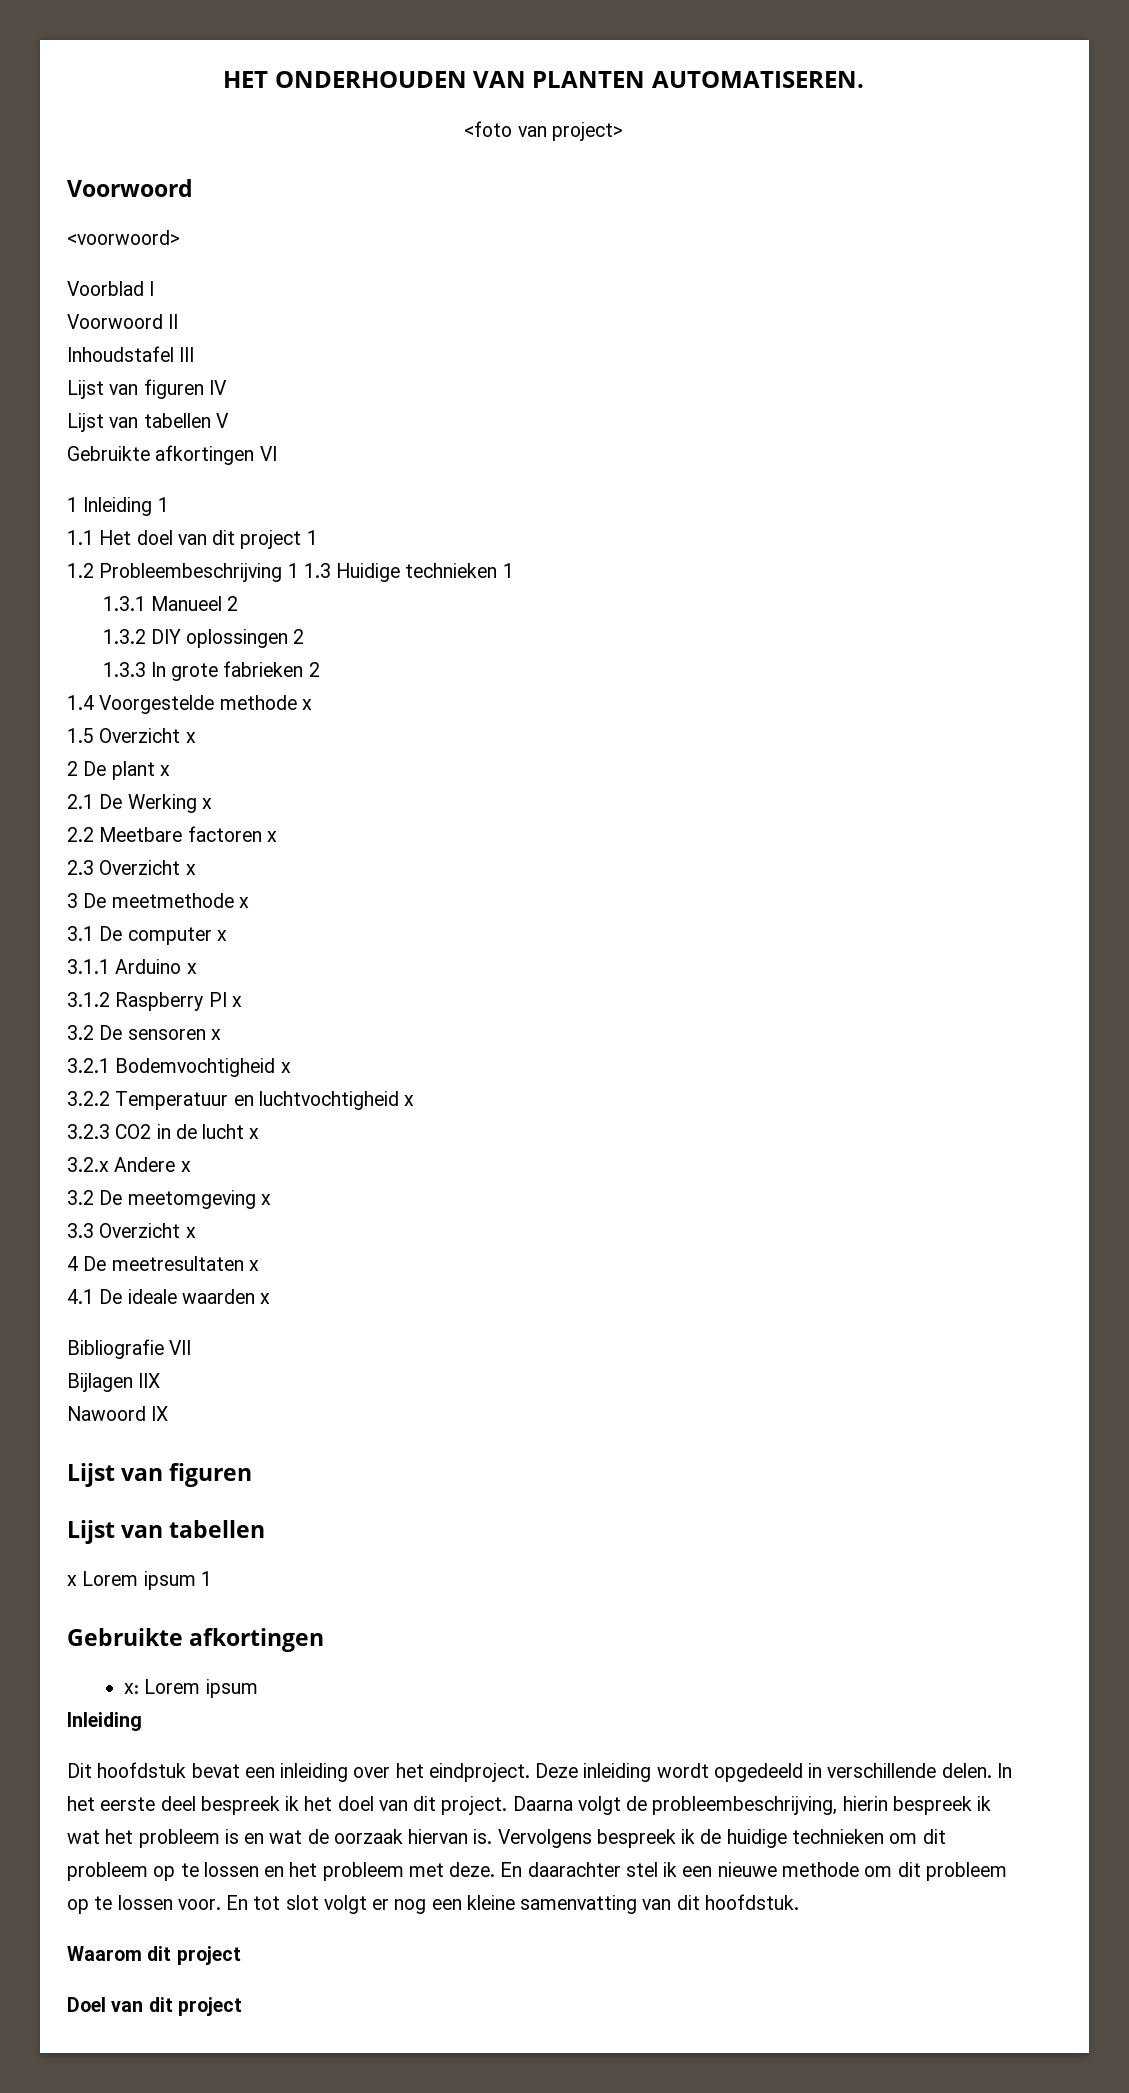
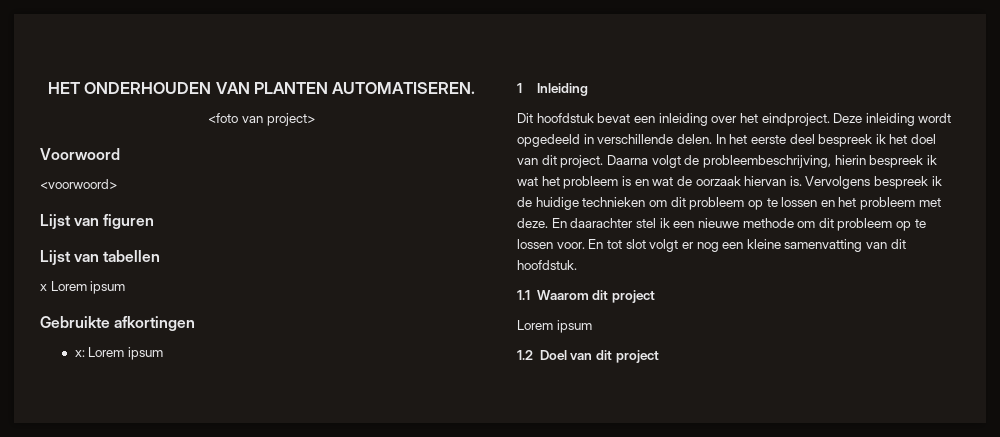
[67,281,155,296] [67,314,179,329] [67,346,195,362] [67,379,227,399] [67,413,229,432] [67,445,277,465] [67,497,169,516] [67,530,318,549] [67,563,514,582] [102,596,239,611] [102,629,305,648] [102,661,320,681] [67,695,312,714] [67,728,196,743] [67,761,170,780] [67,794,212,813] [67,826,277,842] [67,860,196,875] [67,893,249,908] [67,926,227,945] [67,959,197,974] [67,992,242,1011] [67,1025,221,1040] [67,1058,291,1077] [67,1091,415,1110] [67,1124,260,1139] [67,1157,191,1172] [67,1190,271,1209] [67,1223,196,1238] [67,1256,259,1271] [67,1289,271,1304] [67,1339,192,1359] [67,1373,161,1392] [67,1406,169,1421] // Voorblad I // Voorwoord II // Inhoudstafel III // Lijst van figuren IV // Lijst van tabellen V // Gebruikte afkortingen VI // 1 Inleiding 1 // 1.1 Het doel van dit project 1 // 1.2 Probleembeschrijving 1 1.3 Huidige technieken 1 // 1.3.1 Manueel 2 // 1.3.2 DIY oplossingen 2 // 1.3.3 In grote fabrieken 2 // 1.4 Voorgestelde methode x // 1.5 Overzicht x // 2 De plant x // 2.1 De Werking x // 2.2 Meetbare factoren x // 2.3 Overzicht x // 3 De meetmethode x // 3.1 De computer x // 3.1.1 Arduino x // 3.1.2 Raspberry PI x // 3.2 De sensoren x // 3.2.1 Bodemvochtigheid x // 3.2.2 Temperatuur en luchtvochtigheid x // 3.2.3 CO2 in de lucht x // 3.2.x Andere x // 3.2 De meetomgeving x // 3.3 Overzicht x // 4 De meetresultaten x // 4.1 De ideale waarden x // Bibliografie VII // Bijlagen IIX // Nawoord IX -> (117, 184) none
[200,1571,212,1586] 1 -> (126, 287) none
(258, 1688) none -> [517,83,522,93] 1
(799, 1902) none -> [517,290,530,300] 1.1
(241, 1955) none -> [517,320,592,333] [517,350,533,360] Lorem ipsum // 1.2

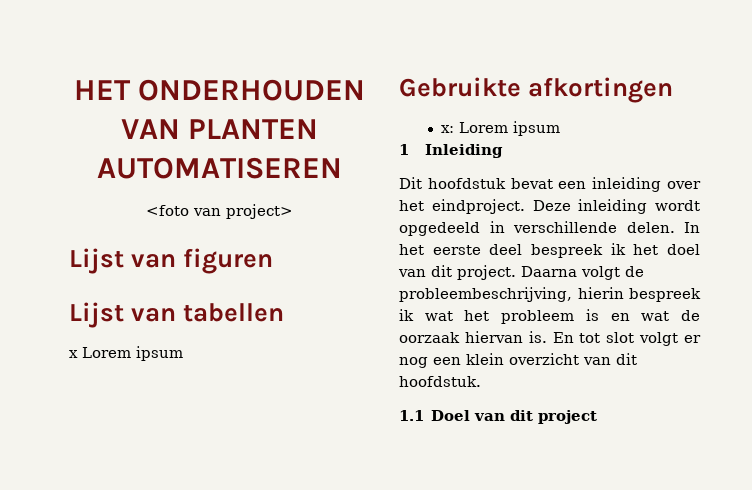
[332,82,476,94] AUTOMATISEREN. -> [97,157,342,179] AUTOMATISEREN
[40,148,120,160] [40,179,117,189] // Voorwoord // <voorwoord> -> (293, 211) none
[805,176,942,189] [517,197,941,210] [517,218,926,231] [517,239,585,249] Vervolgens bespreek ik de huidige technieken om dit probleem op te lossen en het probleem met deze. En daarachter stel ik een nieuwe methode om dit probleem op te lossen voor. -> (547, 337) none
[746,239,863,252] kleine samenvatting -> [466,353,579,365] klein overzicht
[536,290,656,303] [517,320,592,333] [517,350,533,360] Waarom dit project // Lorem ipsum // 1.2 -> (424, 415) none

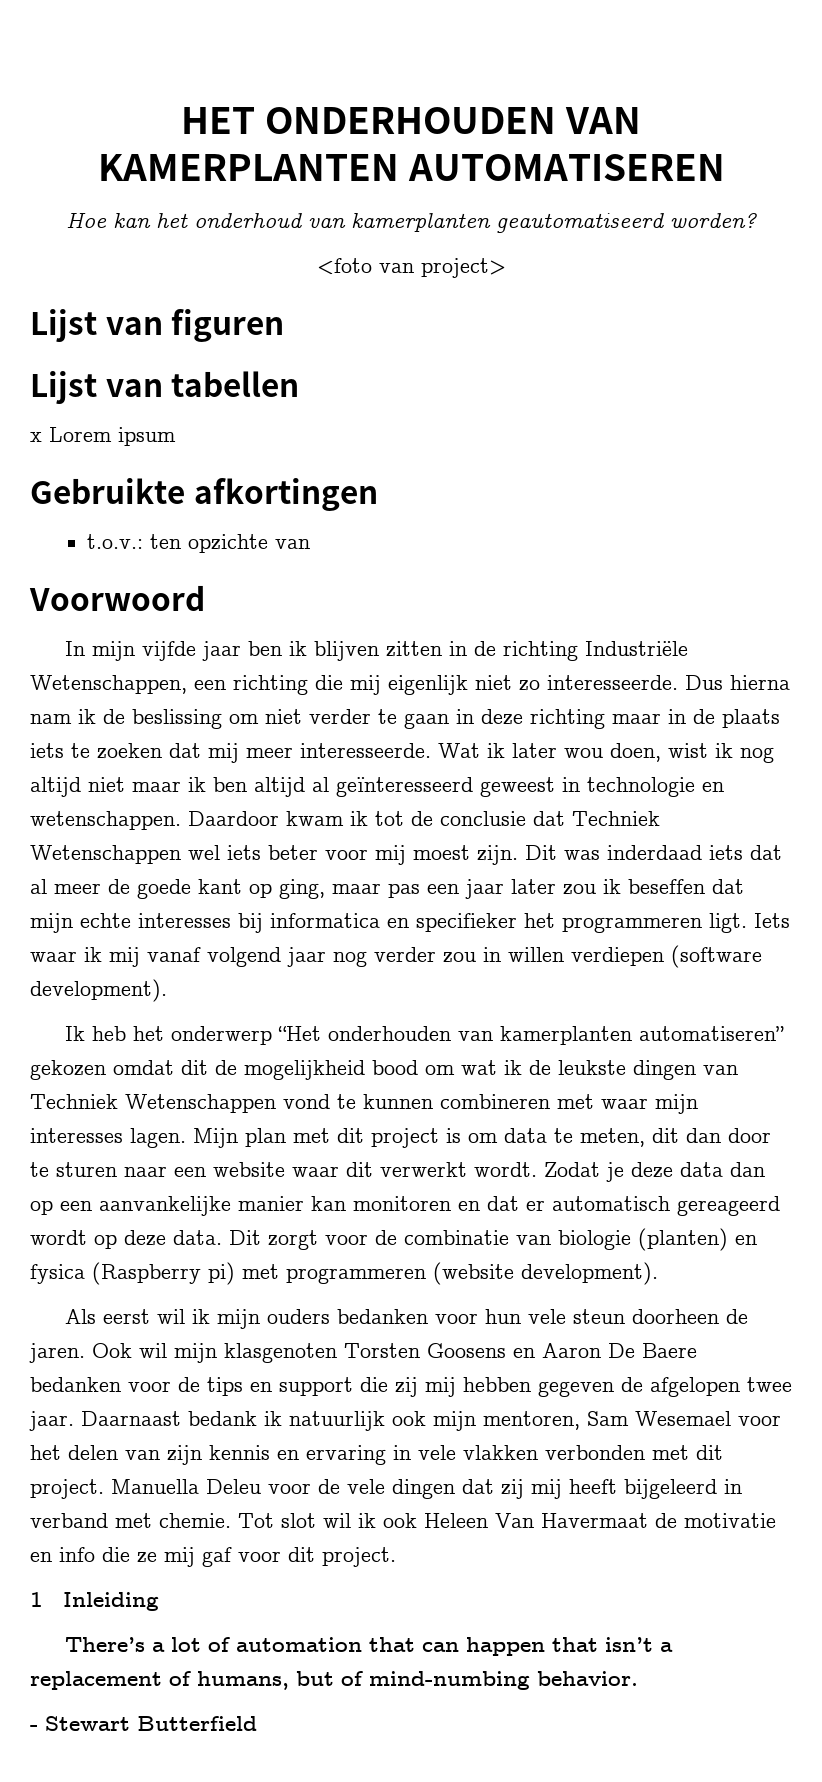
[188,119,319,139] PLANTEN -> [97,154,399,181] KAMERPLANTEN
(342, 168) none -> [66,212,757,233] // Hoe kan het onderhoud van kamerplanten geautomatiseerd worden?
[440,121,560,136] [399,144,503,158] [399,177,701,192] [399,199,700,214] [399,221,700,236] [399,243,700,258] [398,265,644,280] [399,287,701,302] [399,309,700,324] [399,331,701,346] [399,353,637,368] [399,376,481,387] [399,410,598,424] x: Lorem ipsum // 1 Inleiding // Dit hoofdstuk bevat een inleiding over het eindproject. Deze inleiding wordt opgedeeld in verschillende delen. In het eerste deel bespreek ik het doel van dit project. Daarna volgt de probleembeschrijving, hierin bespreek ik wat het probleem is en wat de oorzaak hiervan is. En tot slot volgt er nog een klein overzicht van dit hoofdstuk. // 1.1 Doel van dit project -> [87,534,311,553] [29,585,205,611] [65,641,689,661] [30,675,790,695] [30,709,780,729] [30,743,774,763] [30,777,724,797] [30,811,660,830] [30,845,782,865] [30,879,744,899] [30,913,790,933] [30,945,762,968] [30,979,167,1002] [65,1026,785,1045] [30,1060,738,1080] [30,1094,698,1114] [30,1128,771,1148] [30,1162,765,1182] [30,1196,780,1216] [30,1228,757,1251] [30,1262,658,1285] [65,1309,749,1329] [29,1343,697,1363] [30,1377,792,1397] [29,1411,781,1431] [30,1445,723,1465] [30,1479,742,1499] [30,1513,776,1528] [30,1547,396,1567] [30,1592,160,1611] [65,1637,674,1656] [30,1671,638,1690] [30,1716,257,1731] t.o.v.: ten opzichte van // Voorwoord // In mijn vijfde jaar ben ik blijven zitten in de richting Industriële Wetenschappen, een richting die mij eigenlijk niet zo interesseerde. Dus hierna nam ik de beslissing om niet verder te gaan in deze richting maar in de plaats iets te zoeken dat mij meer interesseerde. Wat ik later wou doen, wist ik nog altijd niet maar ik ben altijd al geïnteresseerd geweest in technologie en wetenschappen. Daardoor kwam ik tot de conclusie dat Techniek Wetenschappen wel iets beter voor mij moest zijn. Dit was inderdaad iets dat al meer de goede kant op ging, maar pas een jaar later zou ik beseffen dat mijn echte interesses bij informatica en specifieker het programmeren ligt. Iets waar ik mij vanaf volgend jaar nog verder zou in willen verdiepen (software development). // Ik heb het onderwerp “Het onderhouden van kamerplanten automatiseren” gekozen omdat dit de mogelijkheid bood om wat ik de leukste dingen van Techniek Wetenschappen vond te kunnen combineren met waar mijn interesses lagen. Mijn plan met dit project is om data te meten, dit dan door te sturen naar een website waar dit verwerkt wordt. Zodat je deze data dan op een aanvankelijke manier kan monitoren en dat er automatisch gereageerd wordt op deze data. Dit zorgt voor de combinatie van biologie (planten) en fysica (Raspberry pi) met programmeren (website development). // Als eerst wil ik mijn ouders bedanken voor hun vele steun doorheen de jaren. Ook wil mijn klasgenoten Torsten Goosens en Aaron De Baere bedanken voor de tips en support die zij mij hebben gegeven de afgelopen twee jaar. Daarnaast bedank ik natuurlijk ook mijn mentoren, Sam Wesemael voor het delen van zijn kennis en ervaring in vele vlakken verbonden met dit project. Manuella Deleu voor de vele dingen dat zij mij heeft bijgeleerd in verband met chemie. Tot slot wil ik ook Heleen Van Havermaat de motivatie en info die ze mij gaf voor dit project. // 1 Inleiding // There’s a lot of automation that can happen that isn’t a replacement of humans, but of mind-numbing behavior. // - Stewart Butterfield

